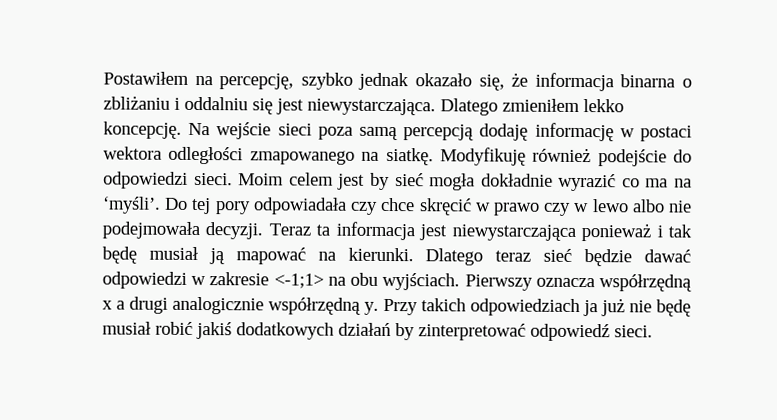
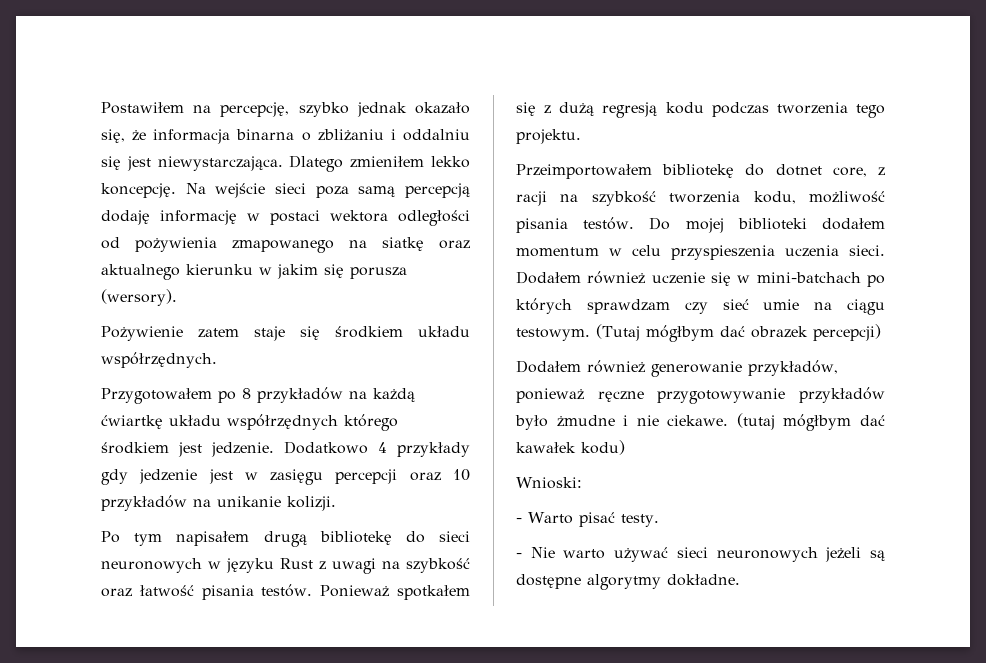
[249,147,692,167] [103,171,693,192] [102,196,692,216] [102,221,693,242] [102,246,691,267] [102,271,692,292] [102,296,691,317] [102,321,653,342] zmapowanego na siatkę. Modyfikuję również podejście do odpowiedzi sieci. Moim celem jest by sieć mogła dokładnie wyrazić co ma na ‘myśli’. Do tej pory odpowiadała czy chce skręcić w prawo czy w lewo albo nie podejmowała decyzji. Teraz ta informacja jest niewystarczająca ponieważ i tak będę musiał ją mapować na kierunki. Dlatego teraz sieć będzie dawać odpowiedzi w zakresie <-1;1> na obu wyjściach. Pierwszy oznacza współrzędną x a drugi analogicznie współrzędną y. Przy takich odpowiedziach ja już nie będę musiał robić jakiś dodatkowych działań by zinterpretować odpowiedź sieci. -> [101,237,470,253] [101,264,407,280] [101,289,177,306] [101,326,470,341] [101,352,217,368] [101,387,415,404] [101,414,398,431] [101,441,470,457] [101,469,470,485] [101,495,336,511] [101,531,470,547] [101,558,470,574] [101,584,470,600] [516,102,885,118] [516,129,581,144] [516,164,885,179] [516,191,885,206] [516,217,885,233] [516,245,885,260] [516,271,885,287] [516,298,885,315] [516,324,881,342] [516,360,838,377] [516,387,885,404] [515,413,885,431] [516,440,625,455] [516,477,582,489] [516,512,659,527] [516,547,885,562] [516,574,740,590] od pożywienia zmapowanego na siatkę oraz aktualnego kierunku w jakim się porusza (wersory). // Pożywienie zatem staje się środkiem układu współrzędnych. // Przygotowałem po 8 przykładów na każdą ćwiartkę układu współrzędnych którego środkiem jest jedzenie. Dodatkowo 4 przykłady gdy jedzenie jest w zasięgu percepcji oraz 10 przykładów na unikanie kolizji. // Po tym napisałem drugą bibliotekę do sieci neuronowych w języku Rust z uwagi na szybkość oraz łatwość pisania testów. Ponieważ spotkałem się z dużą regresją kodu podczas tworzenia tego projektu. // Przeimportowałem bibliotekę do dotnet core, z racji na szybkość tworzenia kodu, możliwość pisania testów. Do mojej biblioteki dodałem momentum w celu przyspieszenia uczenia sieci. Dodałem również uczenie się w mini-batchach po których sprawdzam czy sieć umie na ciągu testowym. (Tutaj mógłbym dać obrazek percepcji) // Dodałem również generowanie przykładów, ponieważ ręczne przygotowywanie przykładów było żmudne i nie ciekawe. (tutaj mógłbym dać kawałek kodu) // Wnioski: // - Warto pisać testy. // - Nie warto używać sieci neuronowych jeżeli są dostępne algorytmy dokładne.

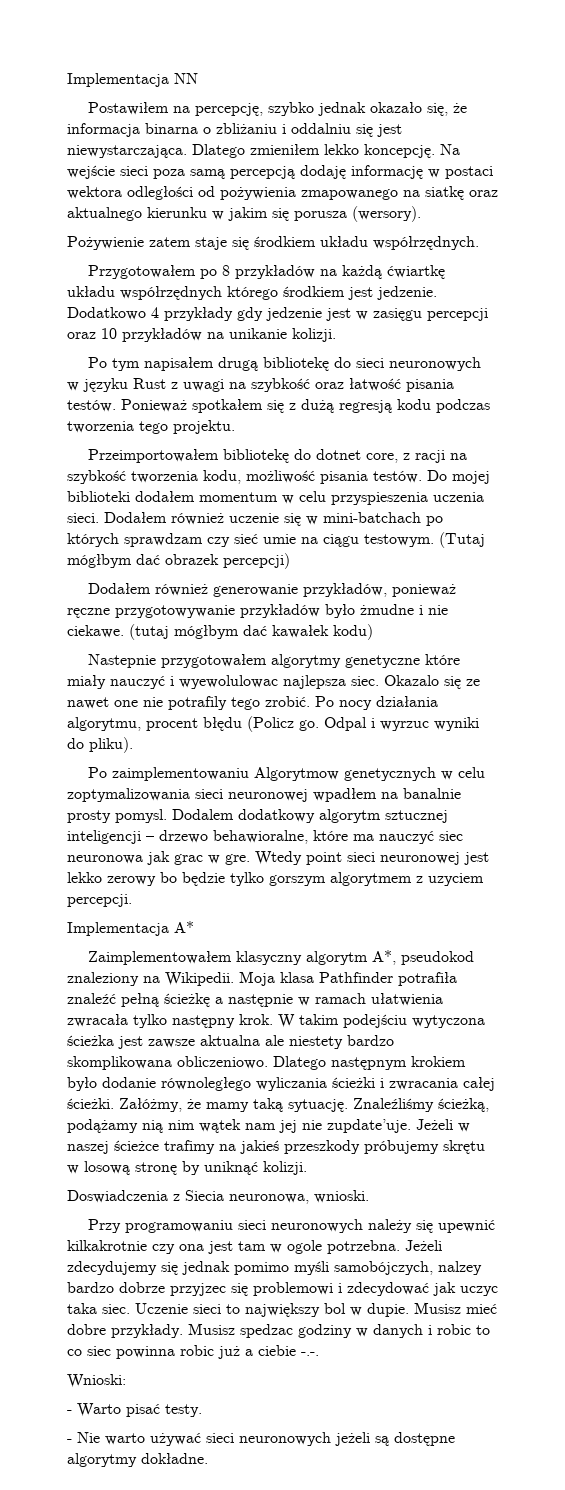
(101, 108) none -> [67,73,198,87] Implementacja NN //
(625, 447) none -> [88,654,461,668] [67,675,480,689] [67,696,438,710] [67,716,479,732] [67,737,133,753] [88,767,486,781] [67,788,461,802] [67,809,448,823] [67,830,463,844] [67,851,489,865] [67,872,484,886] [67,894,132,907] [67,921,194,936] [88,950,475,965] [67,971,457,986] [67,993,443,1007] [67,1014,485,1028] [67,1035,394,1049] [67,1056,466,1070] [67,1077,495,1091] [67,1098,489,1112] [67,1119,470,1133] [67,1140,485,1154] [67,1161,307,1175] [67,1190,369,1204] [88,1219,496,1233] [67,1240,442,1254] [67,1261,482,1275] [67,1282,498,1296] [67,1302,497,1317] [67,1323,490,1338] [67,1345,319,1359] // Nastepnie przygotowałem algorytmy genetyczne które miały nauczyć i wyewolulowac najlepsza siec. Okazalo się ze nawet one nie potrafily tego zrobić. Po nocy działania algorytmu, procent błędu (Policz go. Odpal i wyrzuc wyniki do pliku). // Po zaimplementowaniu Algorytmow genetycznych w celu zoptymalizowania sieci neuronowej wpadłem na banalnie prosty pomysl. Dodalem dodatkowy algorytm sztucznej inteligencji – drzewo behawioralne, które ma nauczyć siec neuronowa jak grac w gre. Wtedy point sieci neuronowej jest lekko zerowy bo będzie tylko gorszym algorytmem z uzyciem percepcji. // Implementacja A* // Zaimplementowałem klasyczny algorytm A*, pseudokod znaleziony na Wikipedii. Moja klasa Pathfinder potrafiła znaleźć pełną ścieżkę a następnie w ramach ułatwienia zwracała tylko następny krok. W takim podejściu wytyczona ścieżka jest zawsze aktualna ale niestety bardzo skomplikowana obliczeniowo. Dlatego następnym krokiem było dodanie równoległego wyliczania ścieżki i zwracania całej ścieżki. Załóżmy, że mamy taką sytuację. Znaleźliśmy ścieżką, podążamy nią nim wątek nam jej nie zupdate’uje. Jeżeli w naszej ścieżce trafimy na jakieś przeszkody próbujemy skrętu w losową stronę by uniknąć kolizji. // Doswiadczenia z Siecia neuronowa, wnioski. // Przy programowaniu sieci neuronowych należy się upewnić kilkakrotnie czy ona jest tam w ogole potrzebna. Jeżeli zdecydujemy się jednak pomimo myśli samobójczych, nalzey bardzo dobrze przyjzec się problemowi i zdecydować jak uczyc taka siec. Uczenie sieci to największy bol w dupie. Musisz mieć dobre przykłady. Musisz spedzac godziny w danych i robic to co siec powinna robic już a ciebie -.-.

